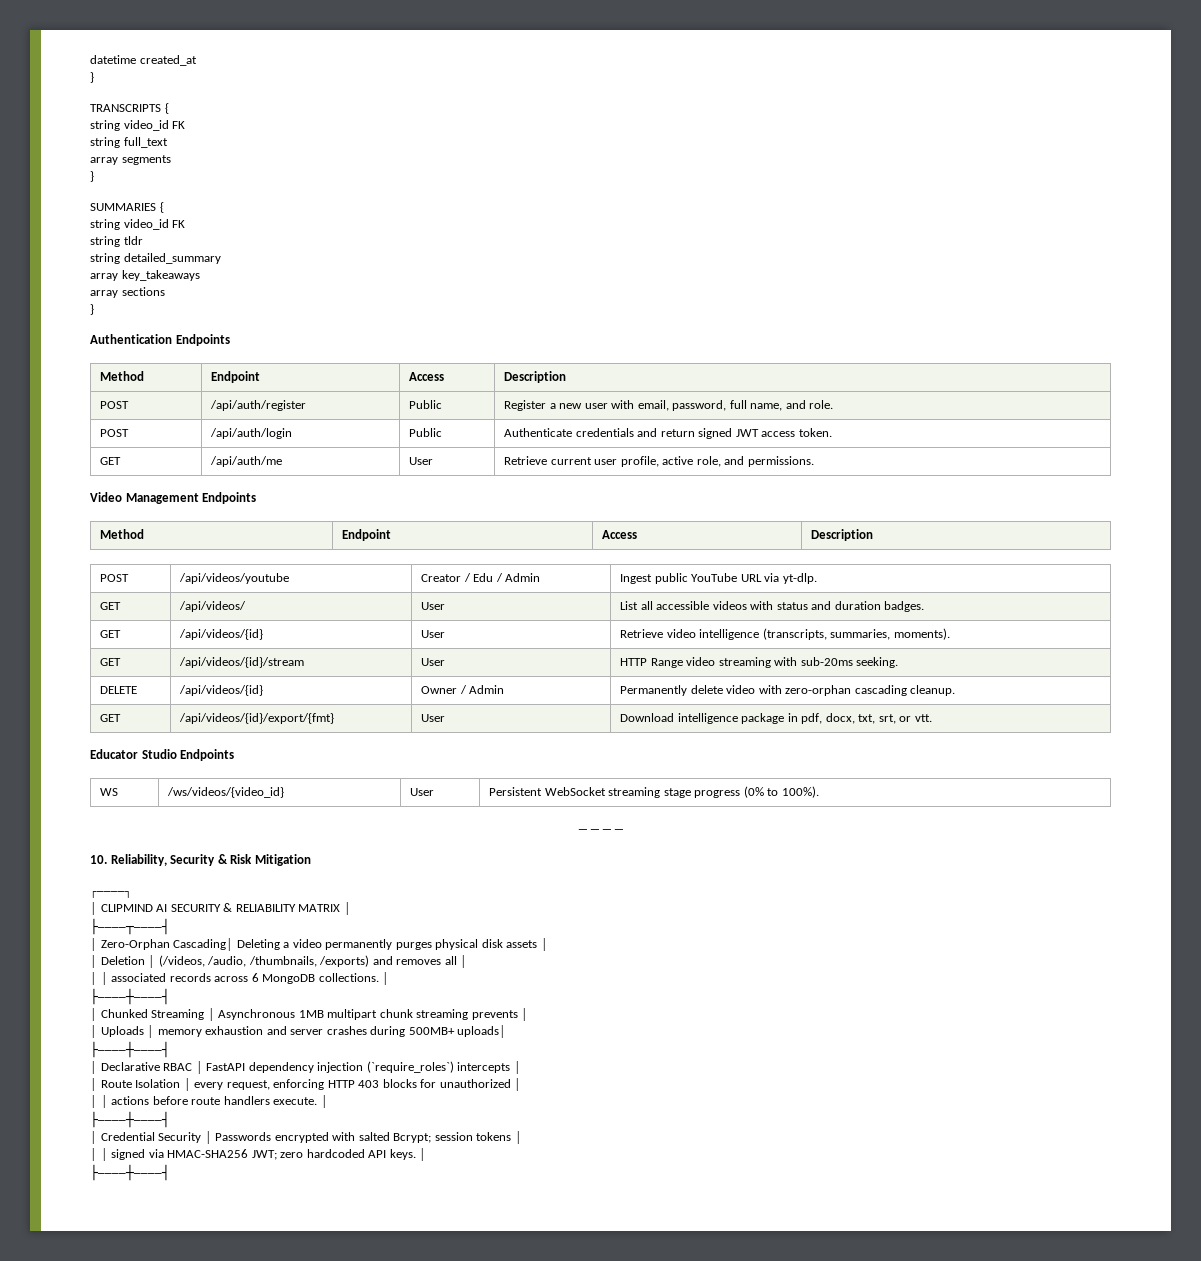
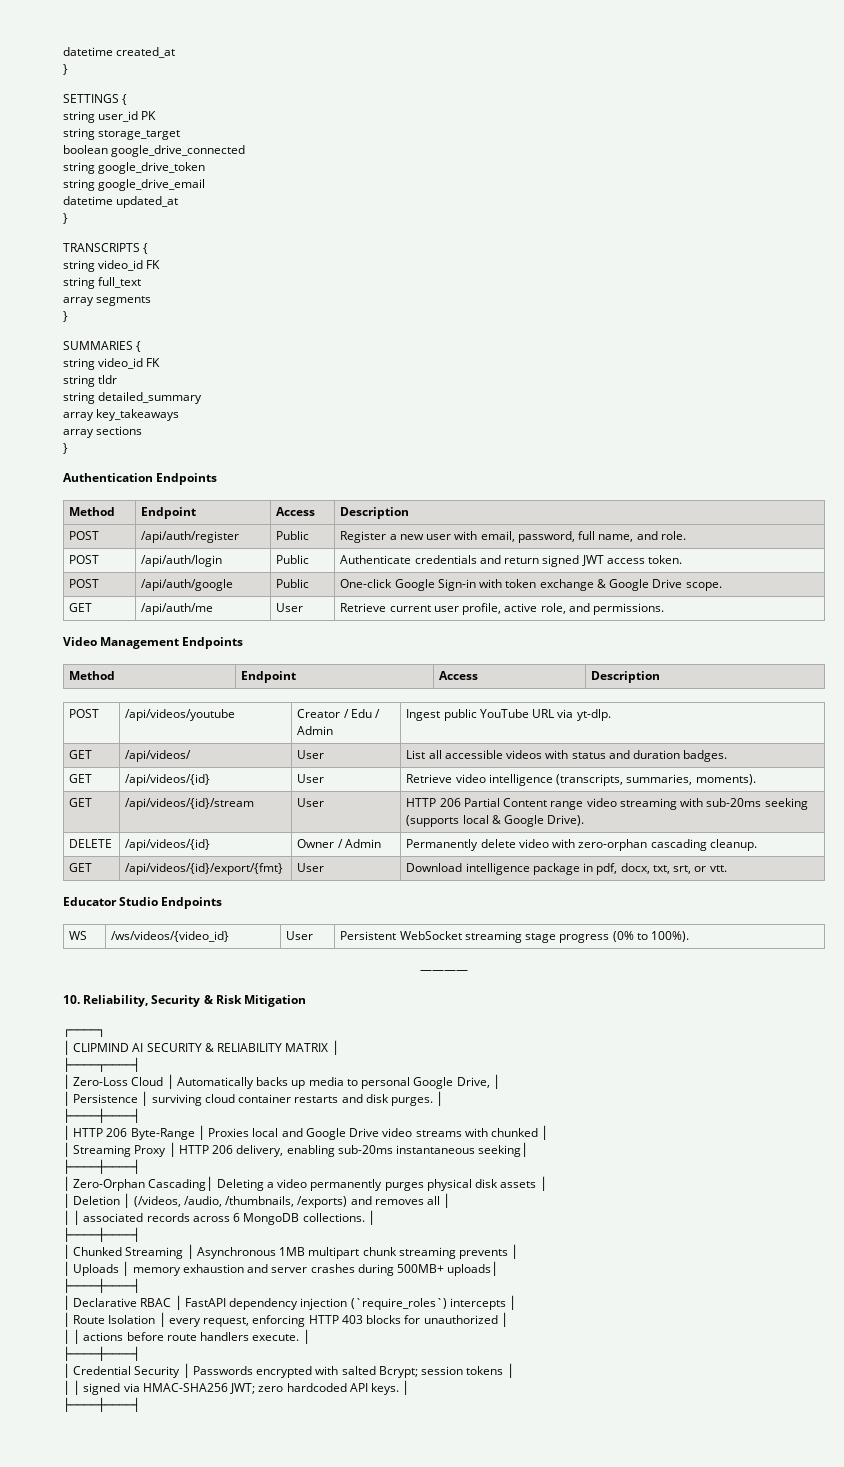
(94, 77) none -> [63,94,128,105] [63,111,157,123] [63,128,181,140] [63,145,246,157] [63,162,206,174] [63,179,206,191] [63,196,179,208] [63,213,68,224] // SETTINGS { // string user_id PK // string storage_target // boolean google_drive_connected // string google_drive_token // string google_drive_email // datetime updated_at // }
(832, 432) none -> [69,579,100,588] [141,579,234,591] [276,579,310,588] [340,579,722,591] // POST | /api/auth/google | Public | One-click Google Sign-in with token exchange & Google Drive scope.
[650,657,899,668] Range video streaming with sub-20ms seeking. -> [439,798,808,810] [406,815,585,827] 206 Partial Content range video streaming with sub-20ms seeking (supports local & Google Drive).
(170, 926) none -> [63,1074,500,1089] [63,1091,444,1106] [63,1108,140,1123] [63,1125,549,1140] [63,1142,529,1157] [63,1159,140,1174] // │ Zero-Loss Cloud │ Automatically backs up media to personal Google Drive, │ // │ Persistence │ surviving cloud container restarts and disk purges. │ // ├────┼────┤ // │ HTTP 206 Byte-Range │ Proxies local and Google Drive video streams with chunked │ // │ Streaming Proxy │ HTTP 206 delivery, enabling sub-20ms instantaneous seeking│ // ├────┼────┤

